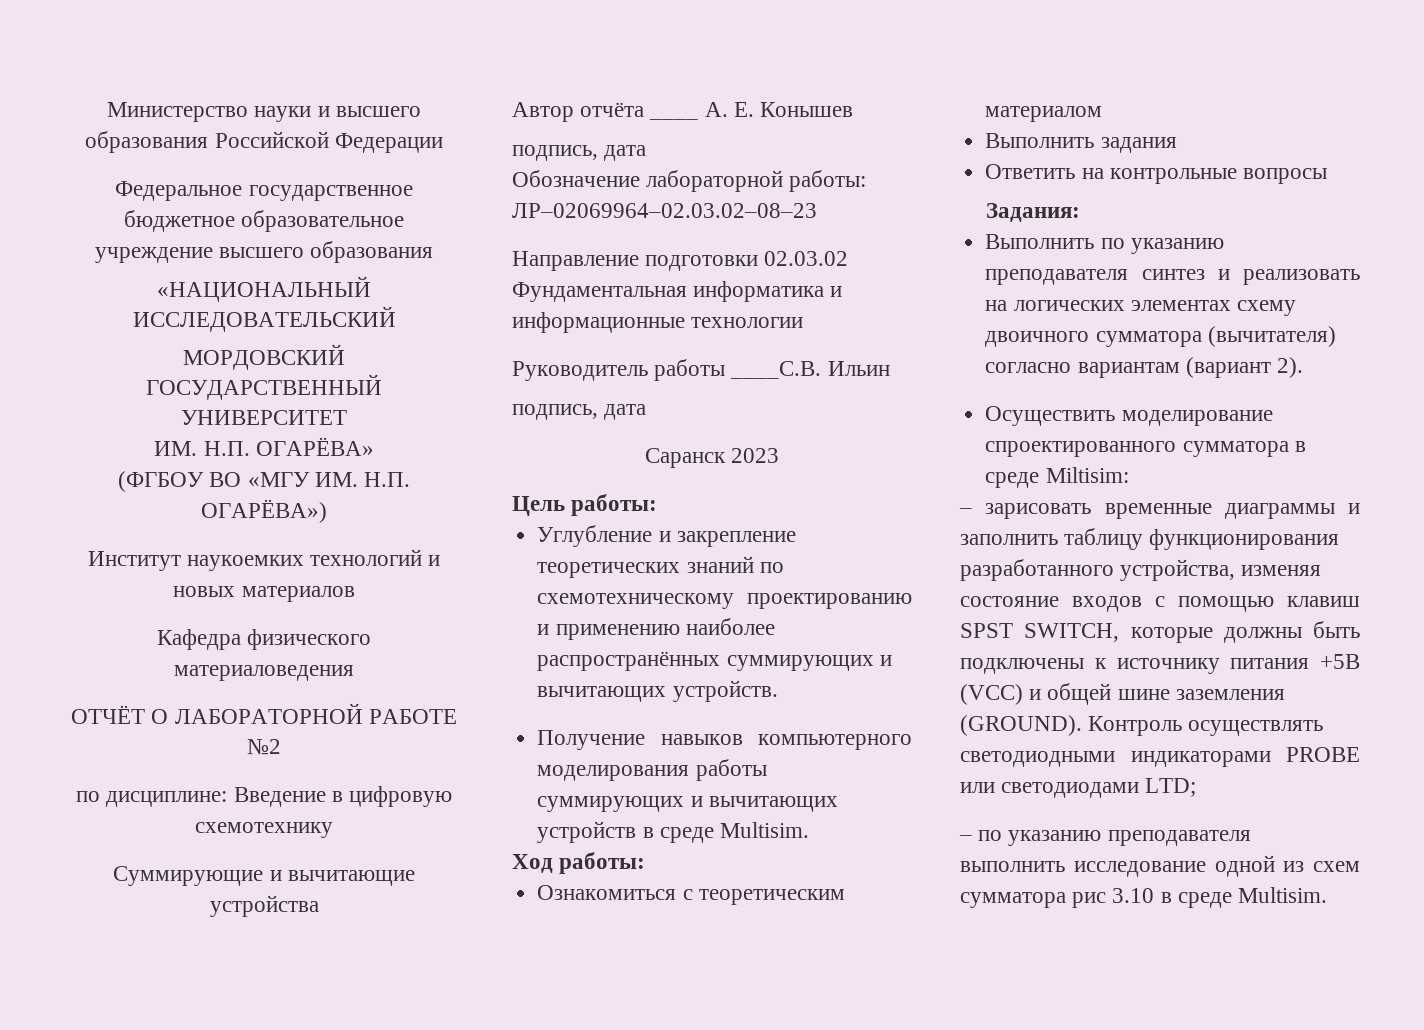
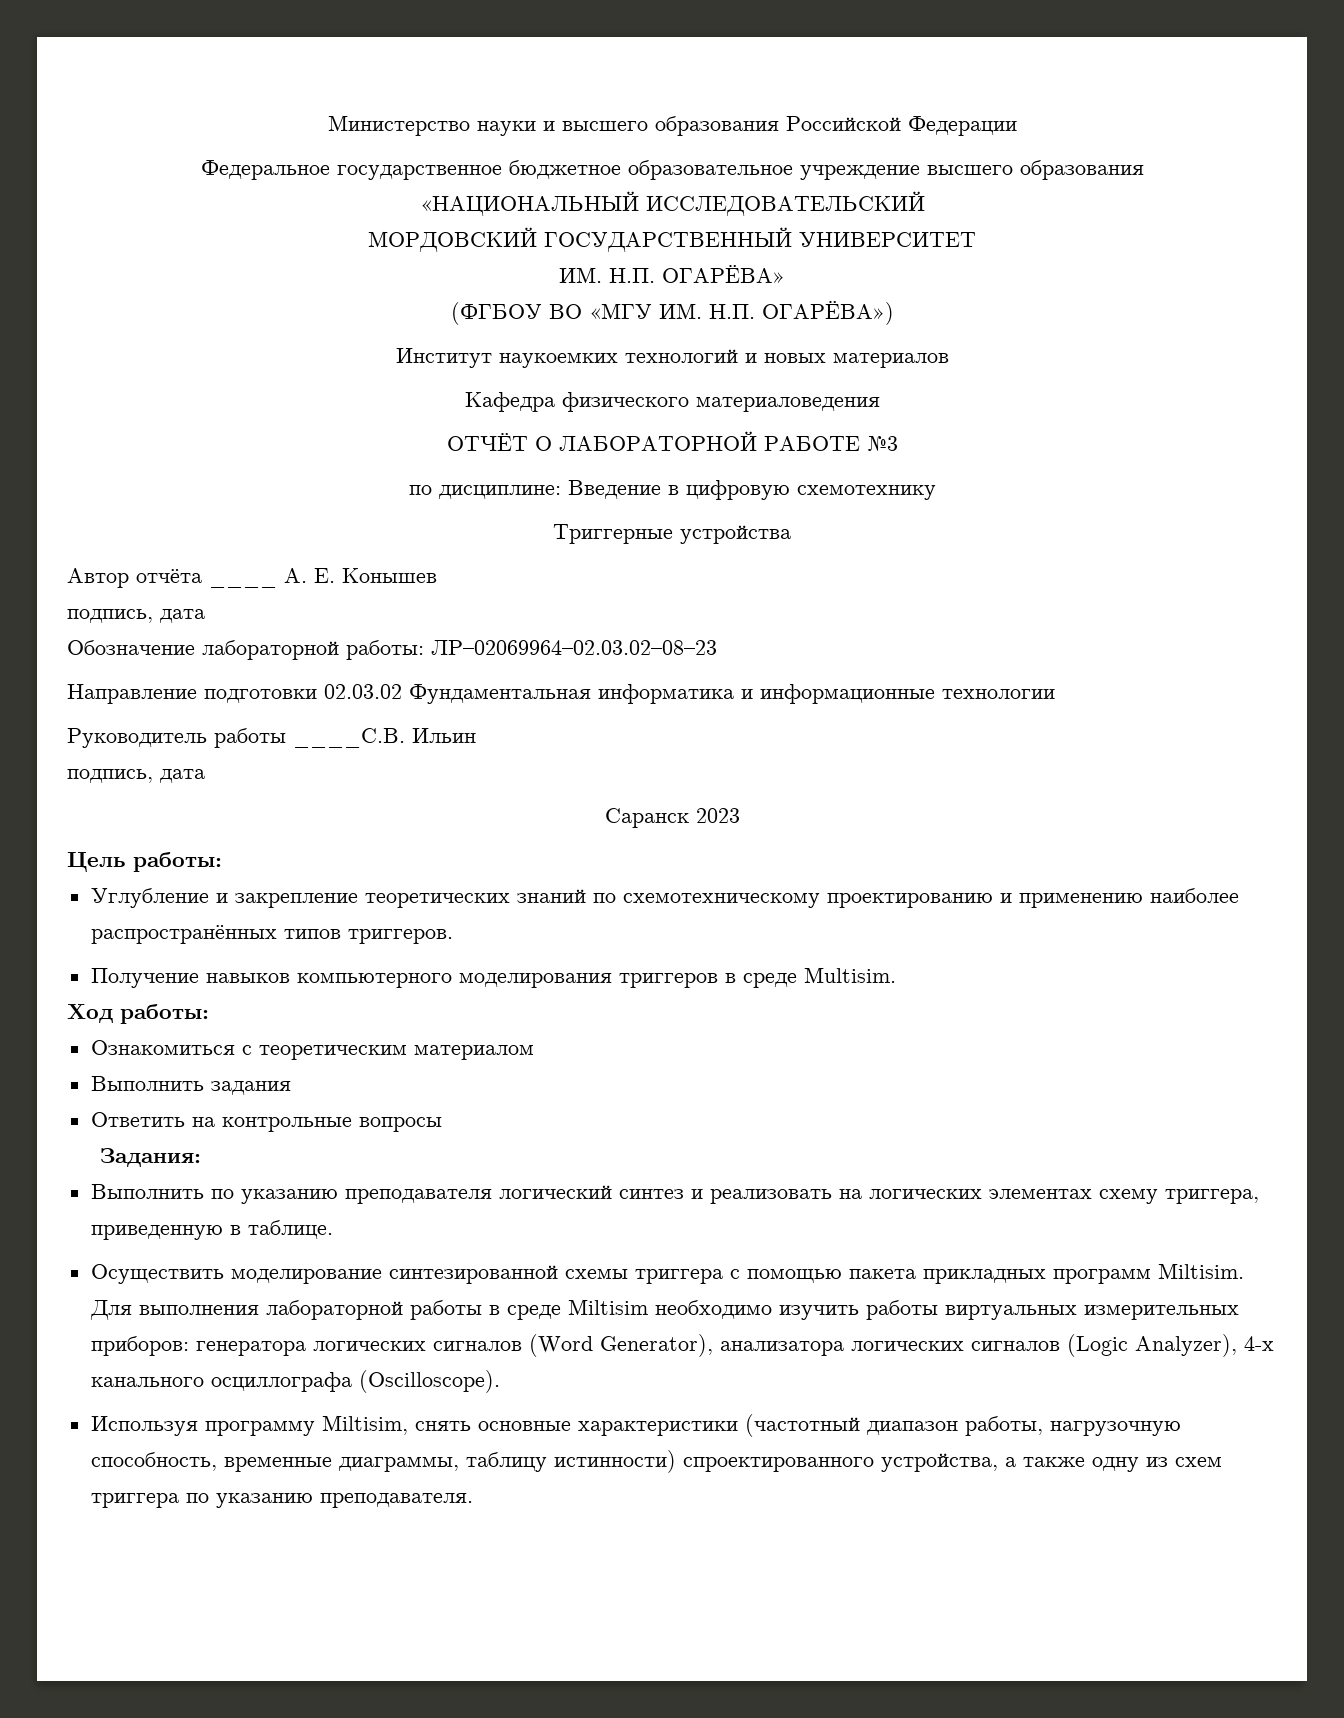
[247,739,281,755] №2 -> [866,436,898,451] №3
[113,866,415,886] Суммирующие и вычитающие -> [553,524,673,544] Триггерные
[726,655,892,671] [537,680,778,702] суммирующих и вычитающих устройств. -> [283,929,453,944] типов триггеров.
[695,759,767,781] [537,796,838,812] [537,821,637,843] работы суммирующих и вычитающих устройств -> [618,973,718,988] триггеров
(1129, 277) none -> [498,1185,612,1199] логический
[985,326,1336,347] [985,357,1303,378] [985,406,1273,426] [985,441,1306,457] [985,467,1129,488] [959,503,1360,519] [960,528,1340,550] [960,559,1322,581] [960,596,1360,612] [960,621,1360,643] [960,654,1360,674] [960,683,1285,705] [960,715,1324,736] [960,747,1360,767] [960,778,1197,798] [959,830,1251,846] [960,855,1360,877] [960,887,1328,908] двоичного сумматора (вычитателя) согласно вариантам (вариант 2). // Осуществить моделирование спроектированного сумматора в среде Miltisim: // – зарисовать временные диаграммы и заполнить таблицу функционирования разработанного устройства, изменяя состояние входов с помощью клавиш SPST SWITCH, которые должны быть подключены к источнику питания +5В (VCC) и общей шине заземления (GROUND). Контроль осуществлять светодиодными индикаторами PROBE или светодиодами LTD; // – по указанию преподавателя выполнить исследование одной из схем сумматора рис 3.10 в среде Multisim. -> [1164,1189,1259,1204] [90,1220,333,1240] [90,1263,1244,1284] [89,1299,1239,1320] [90,1334,1274,1357] [90,1370,500,1393] [90,1414,1181,1437] [90,1450,1222,1473] [90,1493,473,1508] триггера, приведенную в таблице. // Осуществить моделирование синтезированной схемы триггера с помощью пакета прикладных программ Miltisim. Для выполнения лабораторной работы в среде Miltisim необходимо изучить работы виртуальных измерительных приборов: генератора логических сигналов (Word Generator), анализатора логических сигналов (Logic Analyzer), 4-х канального осциллографа (Oscilloscope). // Используя программу Miltisim, снять основные характеристики (частотный диапазон работы, нагрузочную способность, временные диаграммы, таблицу истинности) спроектированного устройства, а также одну из схем триггера по указанию преподавателя.

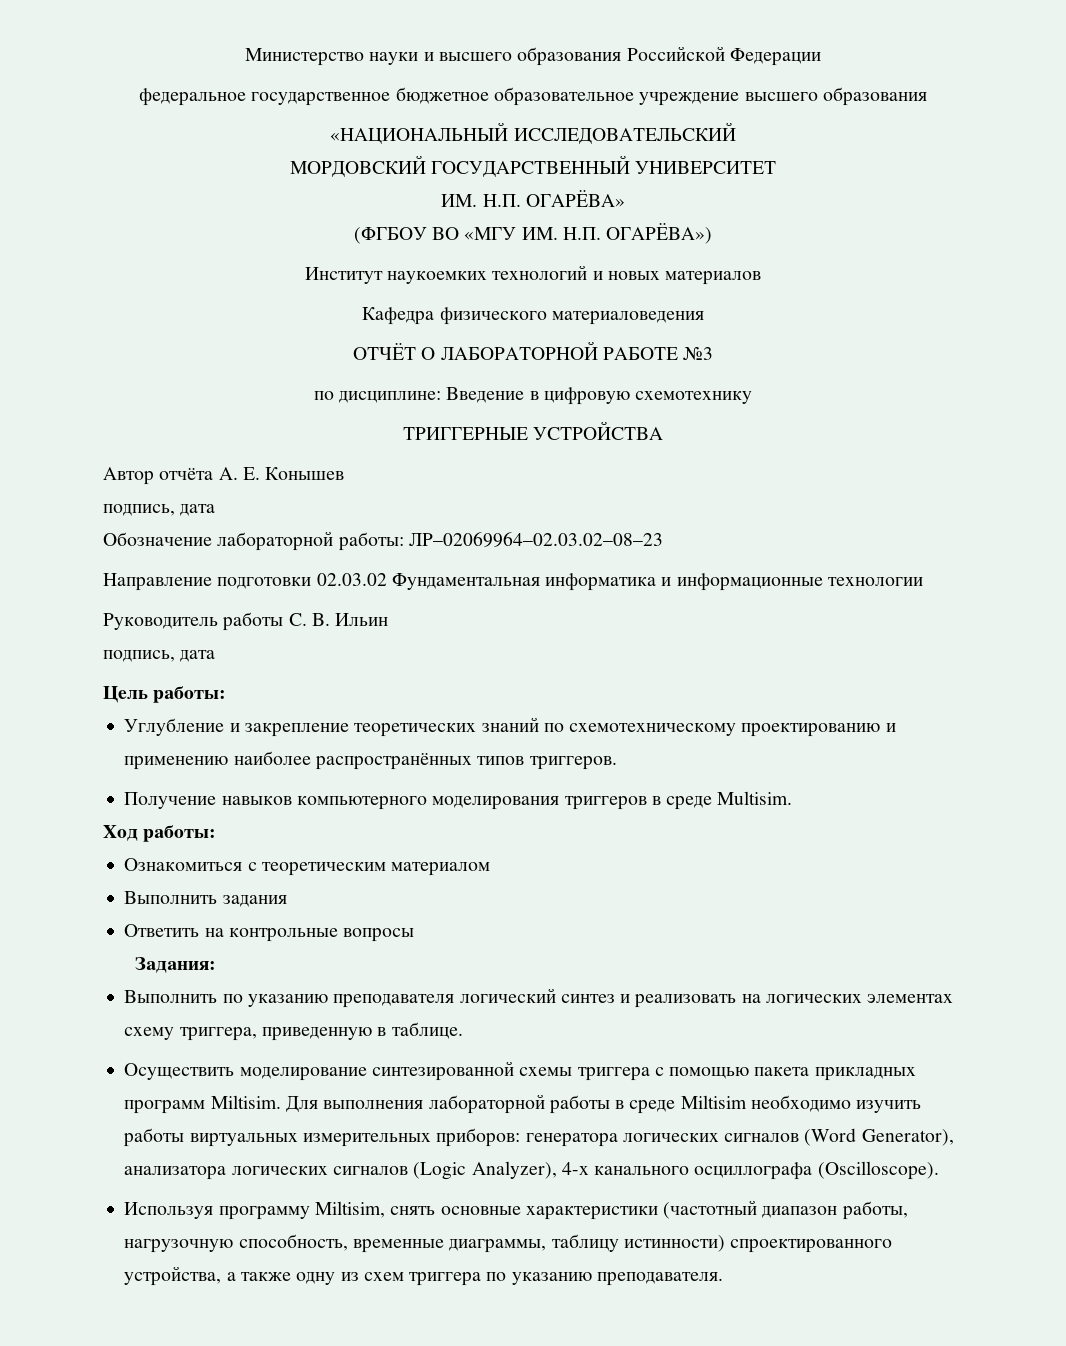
[200,160,330,180] Федеральное -> [139,88,247,106] федеральное
[553,524,791,544] Триггерные устройства -> [402,421,664,440] ТРИГГЕРНЫЕ УСТРОЙСТВА
[209,583,277,588] ____ -> (214, 474) none
[293,728,405,748] ____С.В. -> [288,613,330,626] С. В.
[604,808,740,828] // Саранск 2023 -> (216, 656) none

